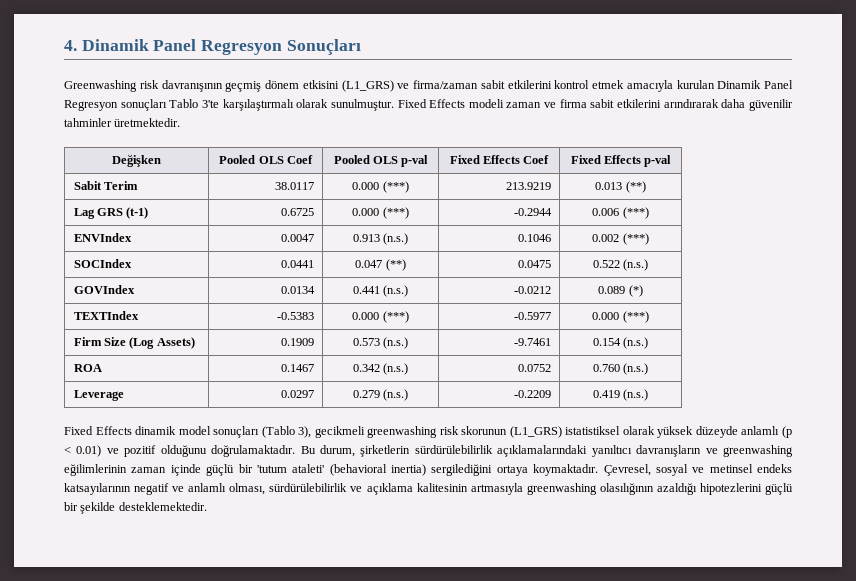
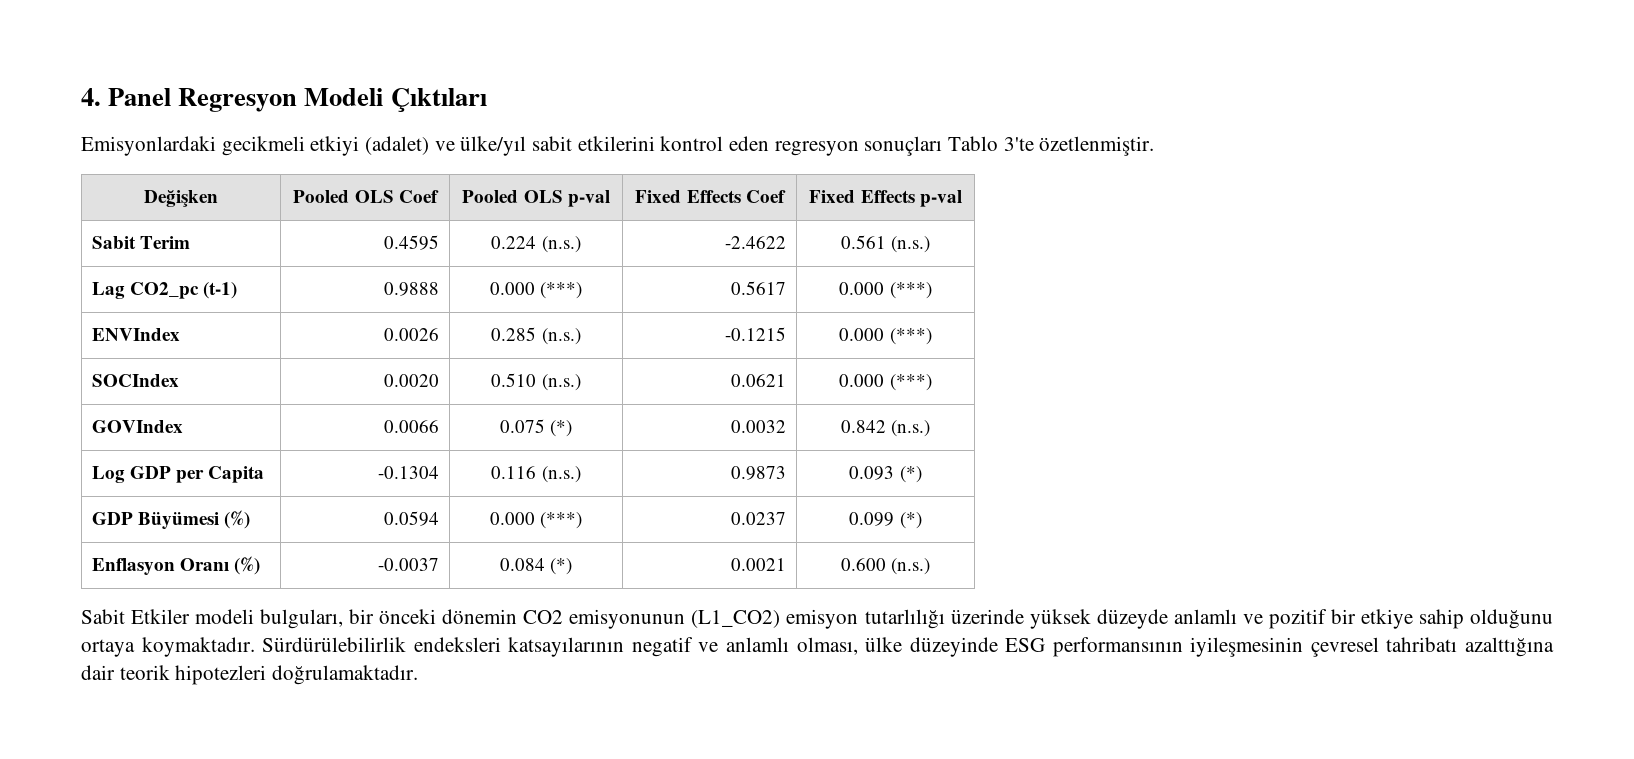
[81,39,361,55] [64,80,793,92] [64,99,793,111] [64,118,181,127] Dinamik Panel Regresyon Sonuçları // Greenwashing risk davranışının geçmiş dönem etkisini (L1_GRS) ve firma/zaman sabit etkilerini kontrol etmek amacıyla kurulan Dinamik Panel Regresyon sonuçları Tablo 3'te karşılaştırmalı olarak sunulmuştur. Fixed Effects modeli zaman ve firma sabit etkilerini arındırarak daha güvenilir tahminler üretmektedir. -> [108,88,487,112] [81,136,1155,156] Panel Regresyon Modeli Çıktıları // Emisyonlardaki gecikmeli etkiyi (adalet) ve ülke/yıl sabit etkilerini kontrol eden regresyon sonuçları Tablo 3'te özetlenmiştir.
[274,182,314,190] [352,181,409,193] [505,182,551,190] [595,181,646,193] [73,207,149,219] [280,208,314,216] [352,207,409,219] [513,208,552,216] [592,207,649,219] [73,233,132,242] [280,234,314,242] [352,233,409,245] [517,234,551,242] [592,233,649,245] [73,259,132,268] [280,260,314,268] [355,259,406,271] [517,260,551,268] [592,259,649,271] [73,285,135,294] [280,286,315,294] [352,285,409,297] [513,286,551,294] [598,285,643,297] [73,311,139,320] [276,312,314,320] [352,311,409,323] [513,312,551,320] [592,311,649,323] [73,337,195,349] [280,338,314,346] [352,337,409,349] [513,338,551,346] [592,337,649,349] [73,364,102,372] [280,364,314,372] [352,363,409,375] [517,364,551,372] [592,363,649,375] [73,390,124,401] [280,390,314,398] [352,389,409,401] [513,390,551,398] [592,389,649,401] [64,426,792,438] [64,445,794,457] [64,464,792,476] 38.0117 | 0.000 (***) | 213.9219 | 0.013 (**) // Lag GRS (t-1) | 0.6725 | 0.000 (***) | -0.2944 | 0.006 (***) // ENVIndex | 0.0047 | 0.913 (n.s.) | 0.1046 | 0.002 (***) // SOCIndex | 0.0441 | 0.047 (**) | 0.0475 | 0.522 (n.s.) // GOVIndex | 0.0134 | 0.441 (n.s.) | -0.0212 | 0.089 (*) // TEXTIndex | -0.5383 | 0.000 (***) | -0.5977 | 0.000 (***) // Firm Size (Log Assets) | 0.1909 | 0.573 (n.s.) | -9.7461 | 0.154 (n.s.) // ROA | 0.1467 | 0.342 (n.s.) | 0.0752 | 0.760 (n.s.) // Leverage | 0.0297 | 0.279 (n.s.) | -0.2209 | 0.419 (n.s.) // Fixed Effects dinamik model sonuçları (Tablo 3), gecikmeli greenwashing risk skorunun (L1_GRS) istatistiksel olarak yüksek düzeyde anlamlı (p < 0.01) ve pozitif olduğunu doğrulamaktadır. Bu durum, şirketlerin sürdürülebilirlik açıklamalarındaki yanıltıcı davranışların ve greenwashing eğilimlerinin zaman içinde güçlü bir 'tutum ataleti' (behavioral inertia) sergilediğini ortaya koymaktadır. Çevresel, sosyal ve metinsel endeks -> [384,235,440,250] [491,236,581,253] [725,236,787,249] [840,235,931,253] [91,282,238,299] [384,282,440,296] [489,282,583,299] [731,281,787,295] [839,282,932,299] [91,328,180,341] [384,328,440,341] [491,327,581,345] [725,327,787,341] [839,328,932,345] [91,374,179,387] [384,374,440,387] [491,373,581,391] [731,374,787,387] [839,374,932,391] [91,420,183,433] [384,420,440,433] [499,419,573,437] [731,420,787,433] [840,420,931,437] [91,466,265,483] [378,466,440,479] [491,466,581,483] [731,466,787,480] [849,466,922,483] [91,510,251,529] [384,511,440,526] [489,512,583,529] [731,512,787,525] [849,512,922,529] [91,556,261,575] [378,558,440,571] [499,558,573,575] [731,558,787,571] [840,558,931,575] [81,609,1553,629] [81,637,501,657] 0.4595 | 0.224 (n.s.) | -2.4622 | 0.561 (n.s.) // Lag CO2_pc (t-1) | 0.9888 | 0.000 (***) | 0.5617 | 0.000 (***) // ENVIndex | 0.0026 | 0.285 (n.s.) | -0.1215 | 0.000 (***) // SOCIndex | 0.0020 | 0.510 (n.s.) | 0.0621 | 0.000 (***) // GOVIndex | 0.0066 | 0.075 (*) | 0.0032 | 0.842 (n.s.) // Log GDP per Capita | -0.1304 | 0.116 (n.s.) | 0.9873 | 0.093 (*) // GDP Büyümesi (%) | 0.0594 | 0.000 (***) | 0.0237 | 0.099 (*) // Enflasyon Oranı (%) | -0.0037 | 0.084 (*) | 0.0021 | 0.600 (n.s.) // Sabit Etkiler modeli bulguları, bir önceki dönemin CO2 emisyonunun (L1_CO2) emisyon tutarlılığı üzerinde yüksek düzeyde anlamlı ve pozitif bir etkiye sahip olduğunu ortaya koymaktadır. Sürdürülebilirlik endeksleri
[269,483,793,495] [64,502,207,514] sürdürülebilirlik ve açıklama kalitesinin artmasıyla greenwashing olasılığının azaldığı hipotezlerini güçlü bir şekilde desteklemektedir. -> [865,637,1554,657] [81,665,419,685] ülke düzeyinde ESG performansının iyileşmesinin çevresel tahribatı azalttığına dair teorik hipotezleri doğrulamaktadır.

